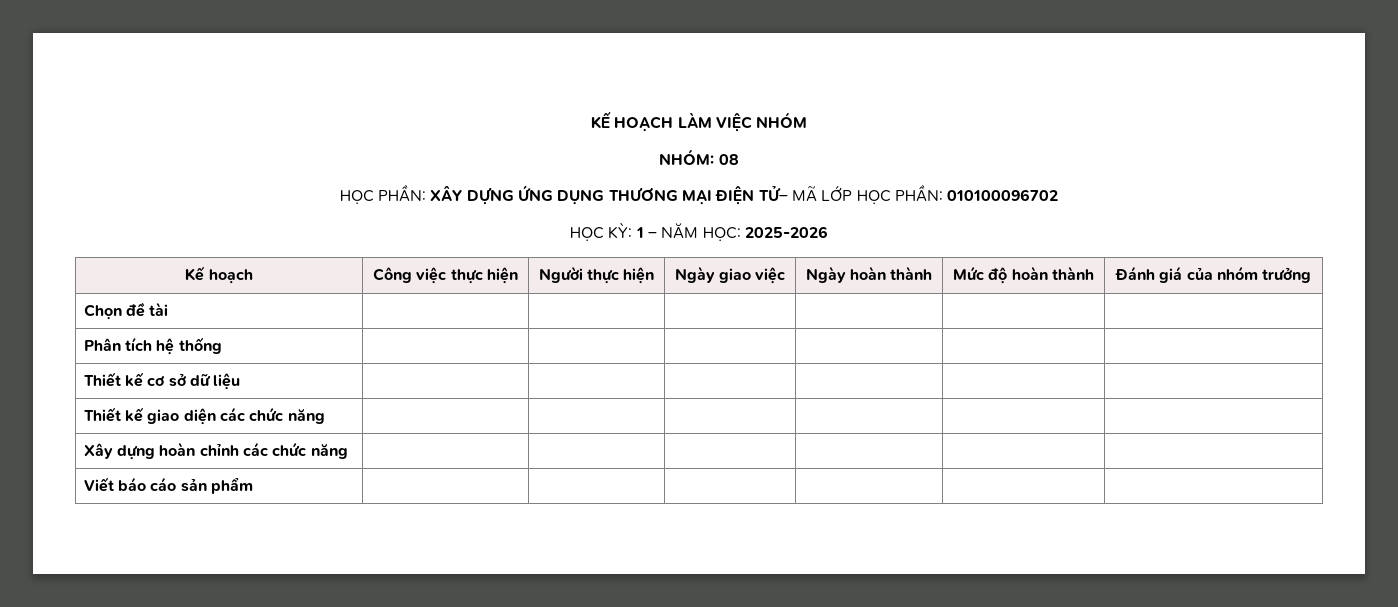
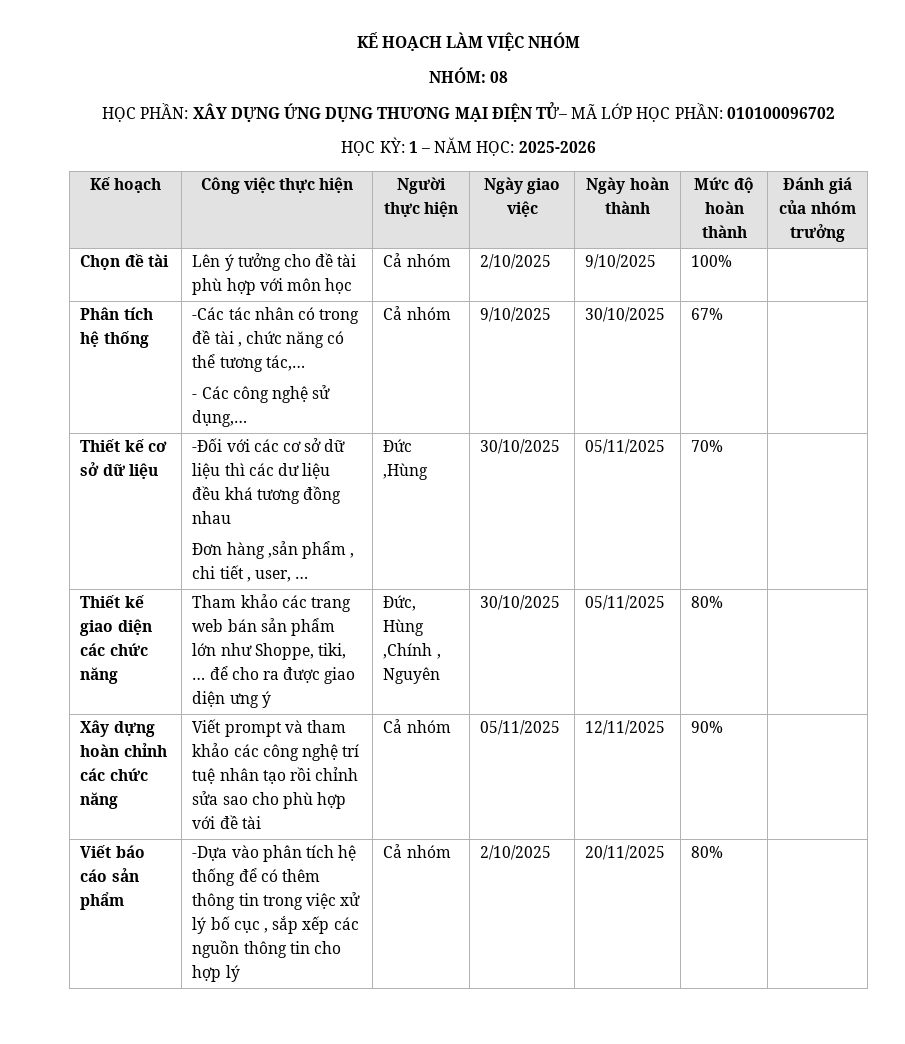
[83,337,222,355] | | | | | // Phân tích hệ thống | | | | | -> [192,253,357,271] [192,278,353,295] [383,253,451,267] [480,254,552,269] [585,254,657,269] [691,255,733,267] [80,307,153,320] [80,331,149,348] [192,307,360,324] [192,330,345,348] [192,354,305,372] [192,385,331,403] [192,410,248,427] [383,306,451,320] [480,307,552,322] [585,307,666,322] [691,308,724,320] Lên ý tưởng cho đề tài phù hợp với môn học | Cả nhóm | 2/10/2025 | 9/10/2025 | 100% | // Phân tích hệ thống | -Các tác nhân có trong đề tài , chức năng có thể tương tác,… // - Các công nghệ sử dụng,… | Cả nhóm | 9/10/2025 | 30/10/2025 | 67%
(241, 381) | | | | -> [192,438,346,452] [192,463,331,479] [192,486,342,504] [192,511,232,524] [192,541,355,559] [192,565,309,582] [383,439,413,452] [383,463,429,480] [480,439,561,454] [585,439,666,454] [691,440,724,452] -Đối với các cơ sở dữ liệu thì các dư liệu đều khá tương đồng nhau // Đơn hàng ,sản phẩm , chi tiết , user, … | Đức ,Hùng | 30/10/2025 | 05/11/2025 | 70%
(325, 416) | | | | -> [192,594,352,612] [192,618,336,636] [192,643,347,660] [192,666,356,684] [192,691,271,708] [383,595,417,611] [383,619,425,636] [383,643,441,659] [383,667,441,684] [480,595,561,610] [585,595,666,610] [691,596,724,608] Tham khảo các trang web bán sản phẩm lớn như Shoppe, tiki, … để cho ra được giao diện ưng ý | Đức, Hùng ,Chính , Nguyên | 30/10/2025 | 05/11/2025 | 80%
(348, 451) | | | | -> [192,719,347,737] [192,743,360,761] [192,767,359,784] [192,791,347,809] [192,815,261,829] [383,719,451,733] [480,720,561,735] [585,720,666,735] [691,721,724,733] Viết prompt và tham khảo các công nghệ trí tuệ nhân tạo rồi chỉnh sửa sao cho phù hợp với đề tài | Cả nhóm | 05/11/2025 | 12/11/2025 | 90%
(253, 486) | | | | -> [192,845,357,862] [192,868,321,886] [192,892,361,910] [192,916,359,934] [192,940,342,958] [192,965,240,982] [383,844,451,858] [480,845,552,860] [585,845,666,860] [691,846,724,858] -Dựa vào phân tích hệ thống để có thêm thông tin trong việc xử lý bố cục , sắp xếp các nguồn thông tin cho hợp lý | Cả nhóm | 2/10/2025 | 20/11/2025 | 80%

